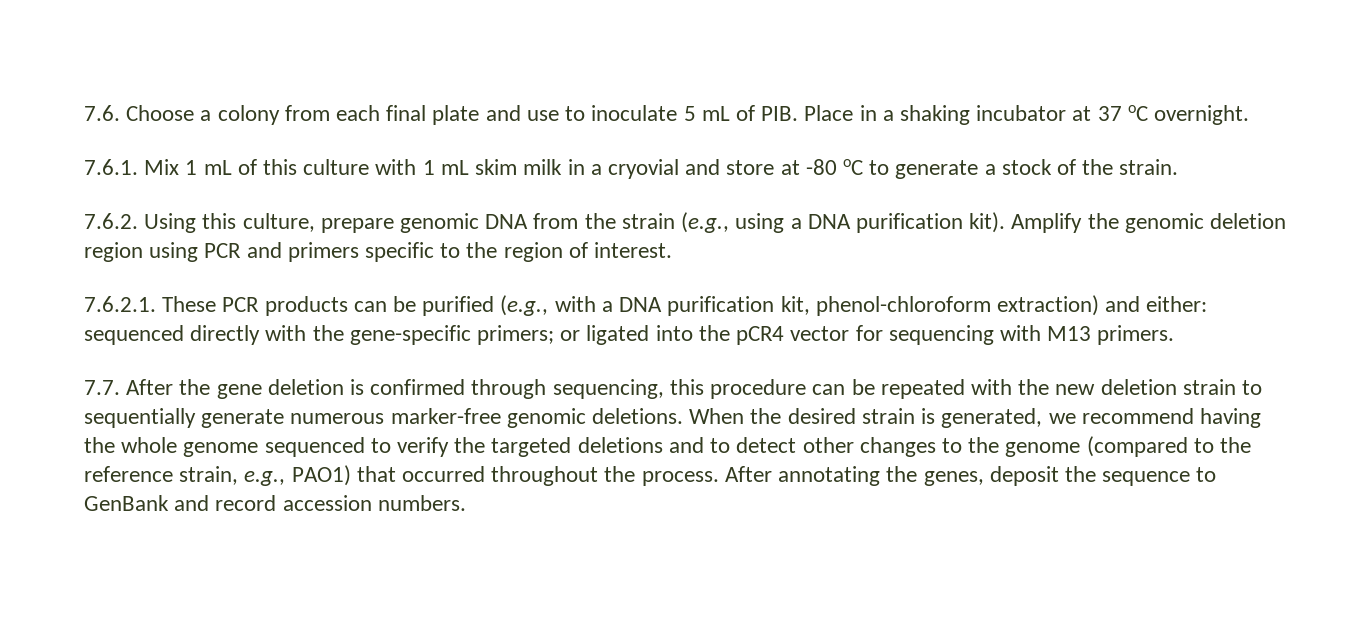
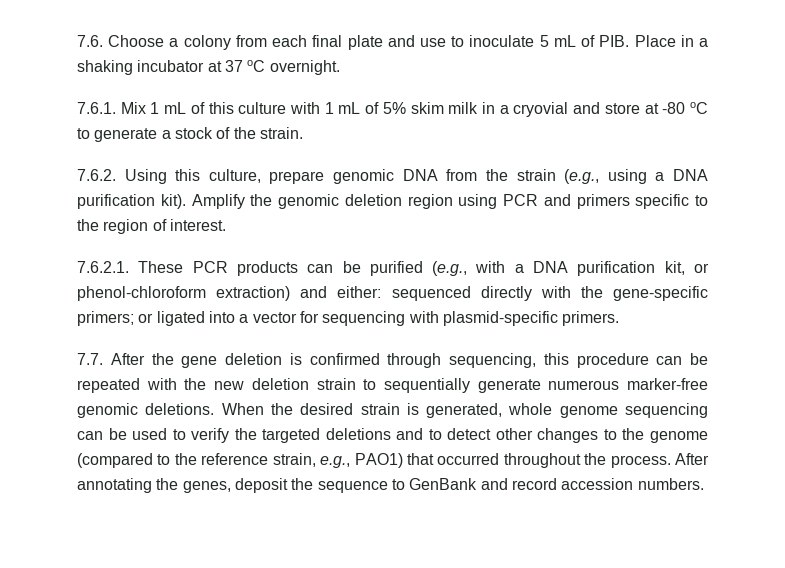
(469, 167) none -> [365,102,406,114] of 5%
(810, 305) none -> [694,263,709,273] or
[698,325,785,345] the pCR4 -> [239,314,249,323] a
[1047,326,1092,341] M13 -> [442,311,558,326] plasmid-specific
[1048,408,1261,428] [84,437,365,457] we recommend having the whole genome sequenced -> [508,403,708,418] [77,428,168,440] whole genome sequencing can be used

